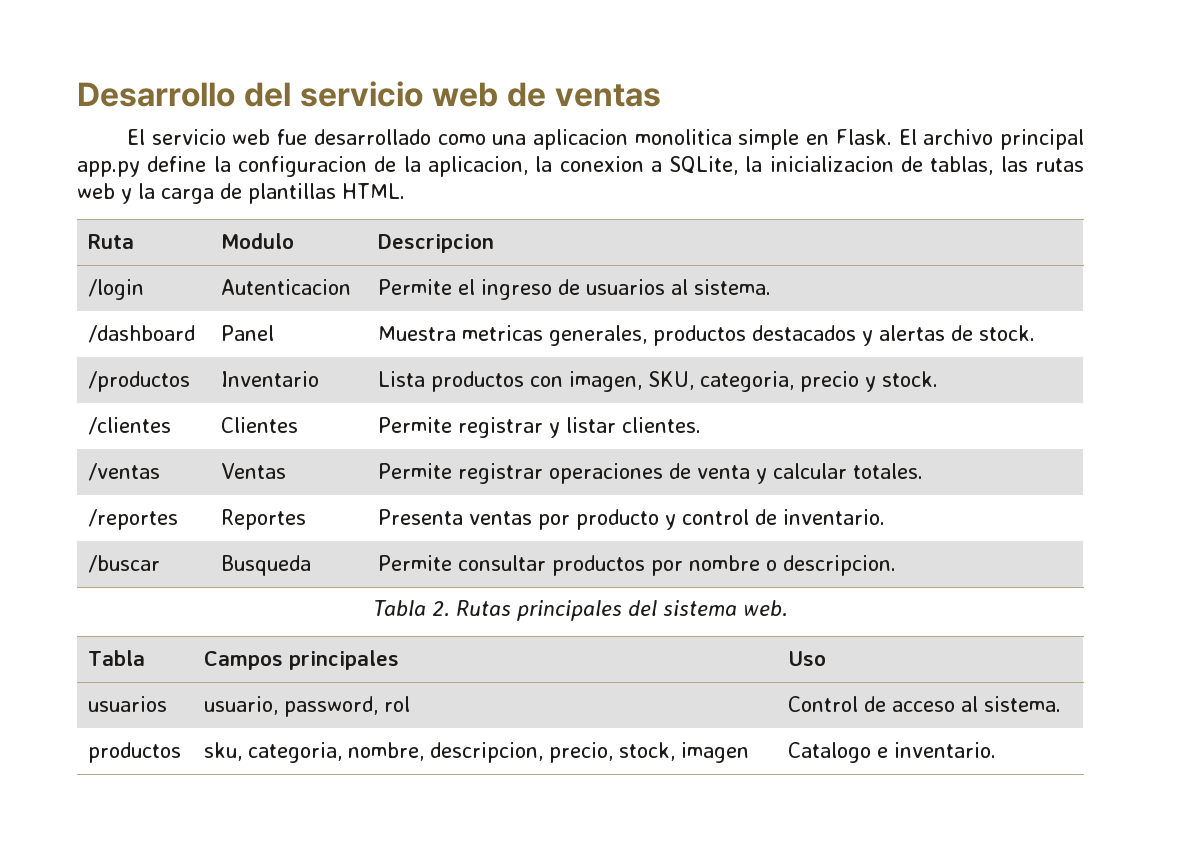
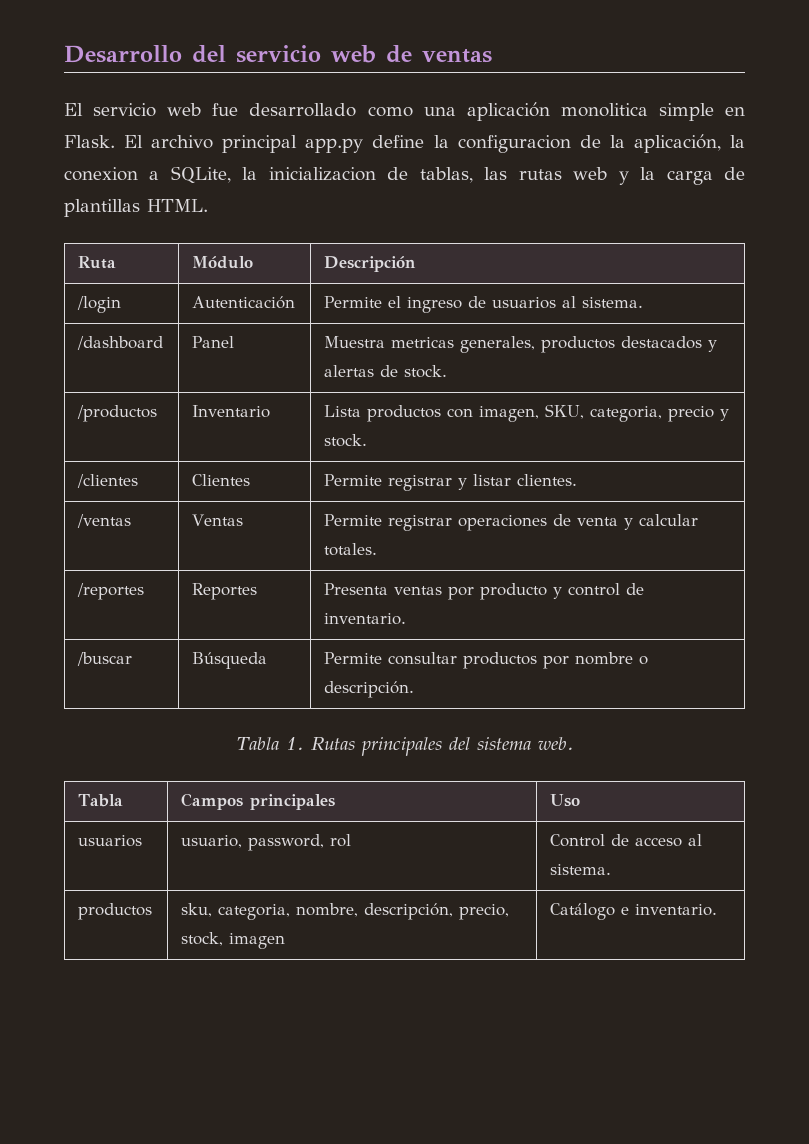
[532,129,628,150] aplicacion -> [466,102,550,121] aplicación
[427,156,528,177] aplicacion, -> [633,134,721,153] aplicación,
[220,233,294,249] [377,234,494,253] Modulo | Descripcion -> [192,256,254,269] [324,256,417,272] Módulo | Descripción
[220,279,351,295] Autenticacion -> [192,296,296,309] Autenticación
[220,555,311,576] Busqueda -> [192,652,268,669] Búsqueda
[782,555,896,576] [372,600,451,617] descripcion. // Tabla 2. -> [324,681,415,698] [235,737,304,750] descripción. // Tabla 1.
[429,742,543,763] descripcion, -> [364,903,454,920] descripción,
[787,742,871,763] Catalogo -> [550,903,616,920] Catálogo

